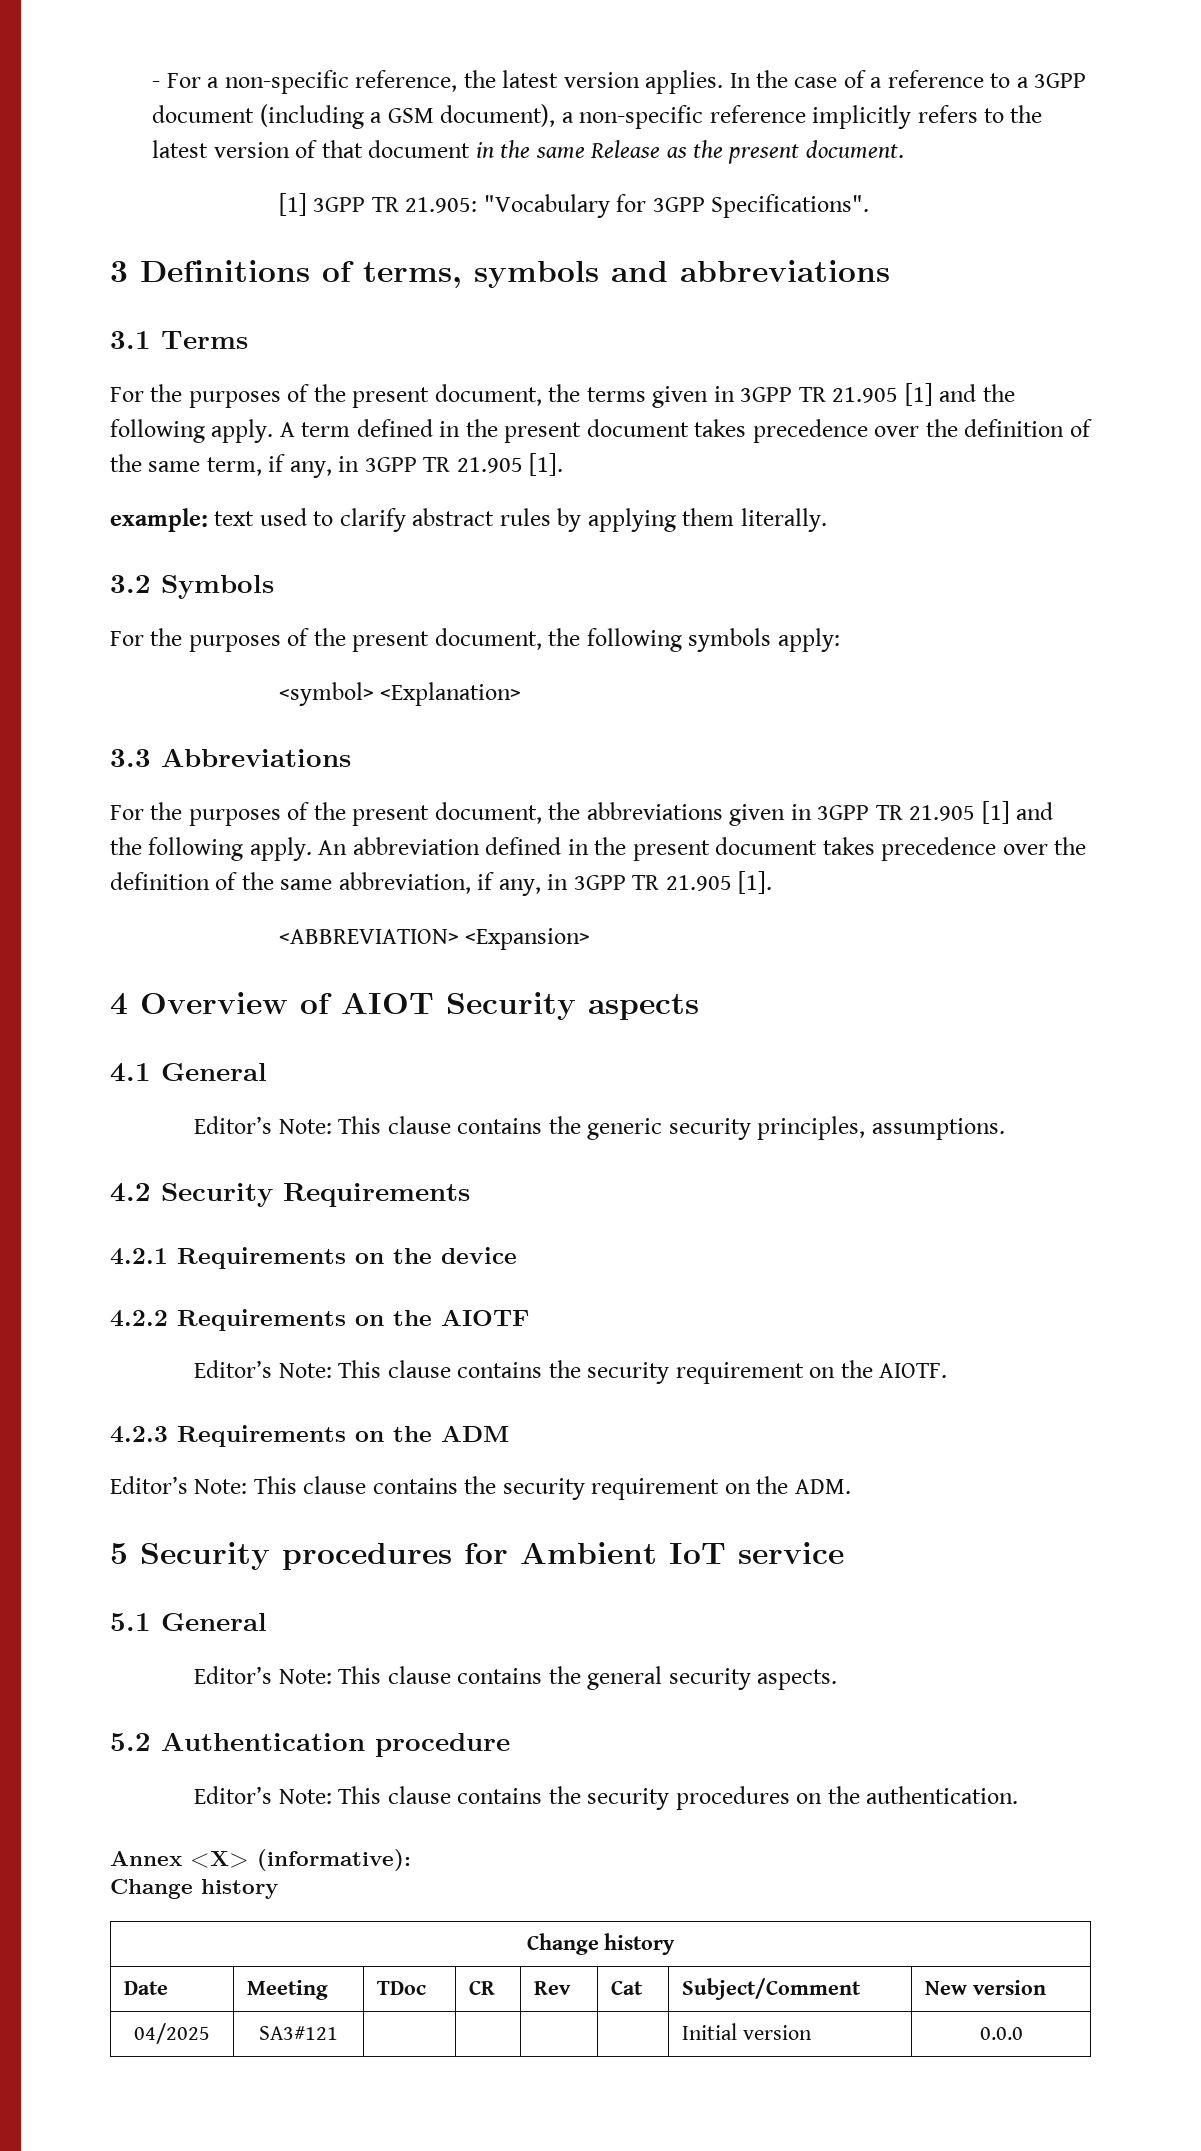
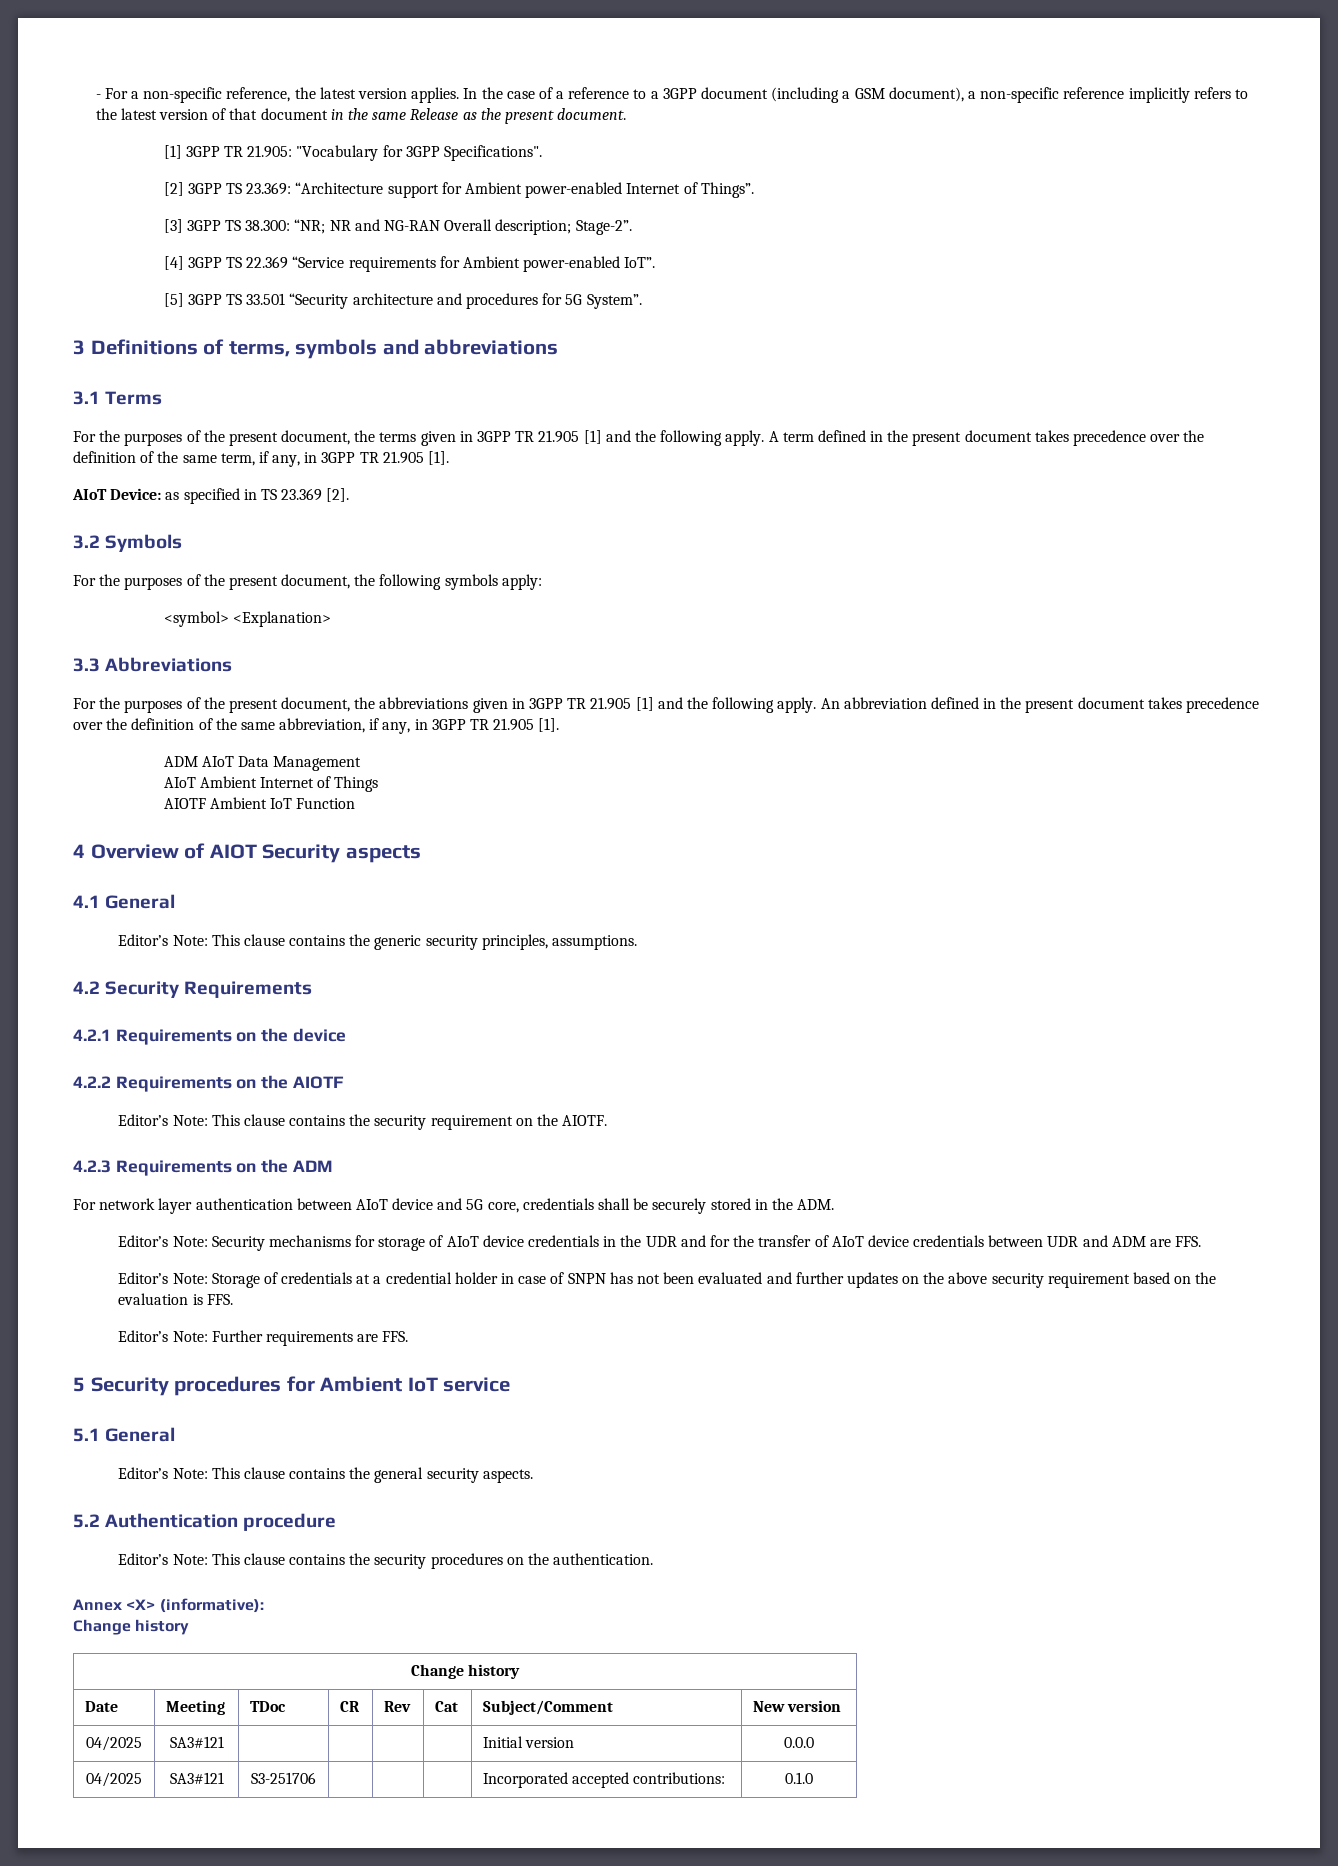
(870, 206) none -> [163,182,754,198] [163,219,632,235] [163,256,656,272] [163,293,642,309] // [2] 3GPP TS 23.369: “Architecture support for Ambient power-enabled Internet of Things”. // [3] 3GPP TS 38.300: “NR; NR and NG-RAN Overall description; Stage-2”. // [4] 3GPP TS 22.369 “Service requirements for Ambient power-enabled IoT”. // [5] 3GPP TS 33.501 “Security architecture and procedures for 5G System”.
[110,508,827,532] example: text used to clarify abstract rules by applying them literally. -> [72,488,350,504] AIoT Device: as specified in TS 23.369 [2].
[278,928,591,950] <ABBREVIATION> <Expansion> -> [163,756,362,771] [163,776,379,792] [163,797,356,809] ADM AIoT Data Management // AIoT Ambient Internet of Things // AIOTF Ambient IoT Function
[110,1476,851,1500] Editor’s Note: This clause contains the security requirement on the ADM. -> [73,1198,835,1214] [118,1235,1202,1251] [118,1272,1217,1288] [118,1293,233,1305] [118,1330,409,1346] For network layer authentication between AIoT device and 5G core, credentials shall be securely stored in the ADM. // Editor’s Note: Security mechanisms for storage of AIoT device credentials in the UDR and for the transfer of AIoT device credentials between UDR and ADM are FFS. // Editor’s Note: Storage of credentials at a credential holder in case of SNPN has not been evaluated and further updates on the above security requirement based on the evaluation is FFS. // Editor’s Note: Further requirements are FFS.
(1023, 2033) none -> [86,1772,142,1787] [169,1772,224,1784] [250,1772,316,1784] [483,1772,726,1788] [785,1772,813,1784] // 04/2025 | SA3#121 | S3-251706 | | | | Incorporated accepted contributions: | 0.1.0

